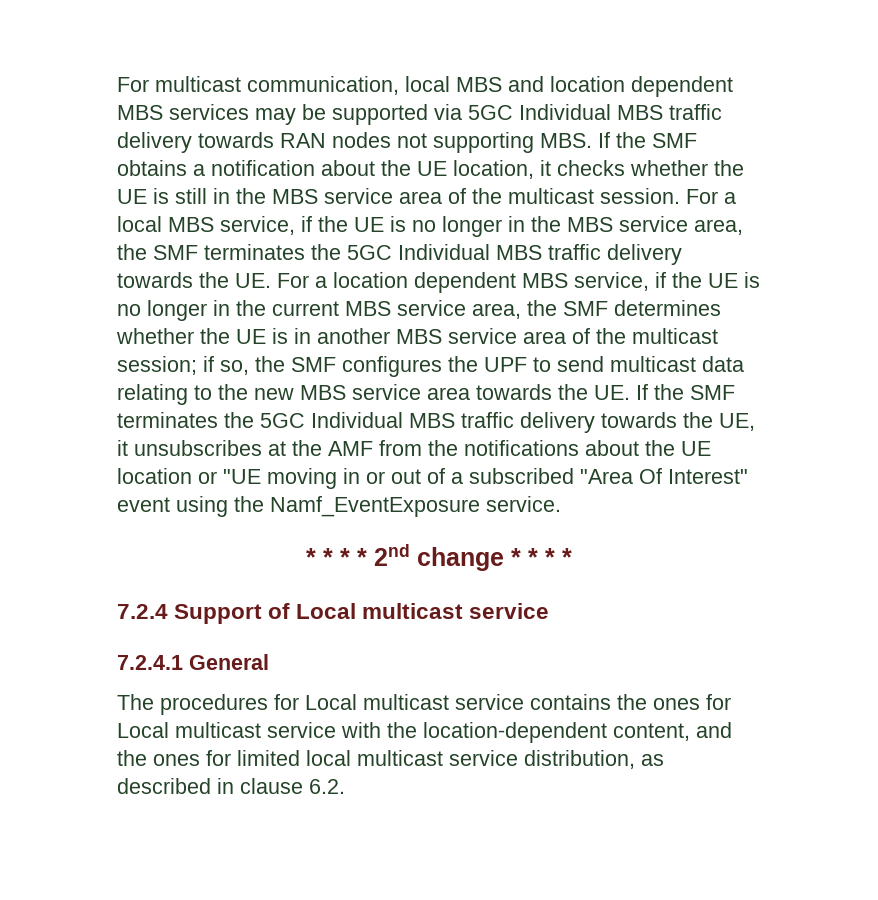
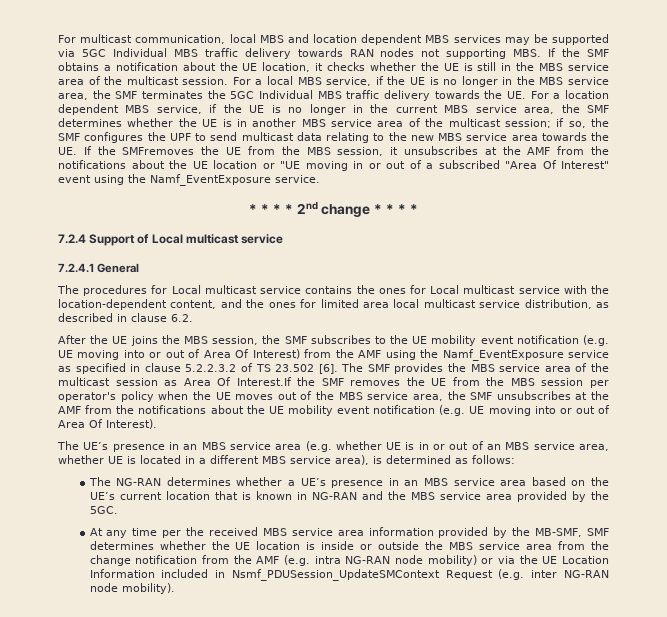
[690,385,735,400] [117,412,755,433] SMF terminates the 5GC Individual MBS traffic delivery towards the UE, -> [122,146,384,156] SMFremoves the UE from the MBS session,
(300, 758) none -> [362,302,389,308] area
(345, 786) none -> [58,335,609,346] [58,349,609,361] [58,363,609,374] [58,377,610,388] [58,391,609,402] [58,405,610,416] [58,419,157,429] [57,441,609,452] [58,455,515,465] [88,477,609,488] [89,491,609,502] [89,506,118,514] [89,527,609,538] [89,541,610,550] [89,555,609,566] [89,569,609,581] [89,583,175,594] // After the UE joins the MBS session, the SMF subscribes to the UE mobility event notification (e.g. UE moving into or out of Area Of Interest) from the AMF using the Namf_EventExposure service as specified in clause 5.2.2.3.2 of TS 23.502 [6]. The SMF provides the MBS service area of the multicast session as Area Of Interest.If the SMF removes the UE from the MBS session per operator's policy when the UE moves out of the MBS service area, the SMF unsubscribes at the AMF from the notifications about the UE mobility event notification (e.g. UE moving into or out of Area Of Interest). // The UE’s presence in an MBS service area (e.g. whether UE is in or out of an MBS service area, whether UE is located in a different MBS service area), is determined as follows: // The NG-RAN determines whether a UE’s presence in an MBS service area based on the UE’s current location that is known in NG-RAN and the MBS service area provided by the 5GC. // At any time per the received MBS service area information provided by the MB-SMF, SMF determines whether the UE location is inside or outside the MBS service area from the change notification from the AMF (e.g. intra NG-RAN node mobility) or via the UE Location Information included in Nsmf_PDUSession_UpdateSMContext Request (e.g. inter NG-RAN node mobility).

